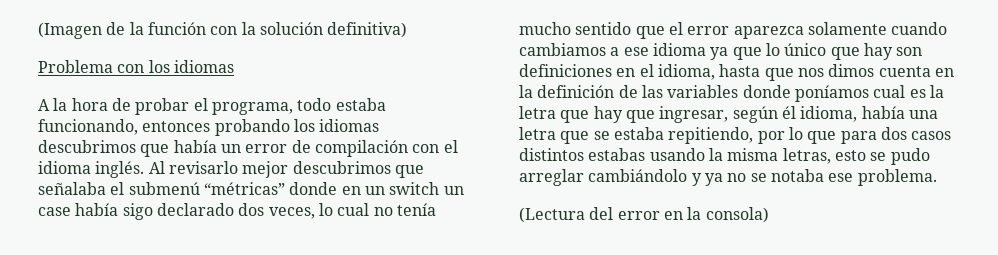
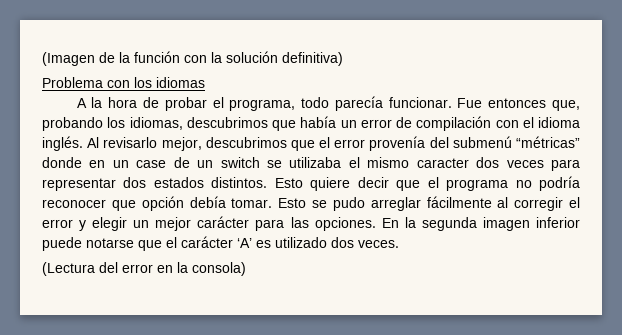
[335,98,386,111] [38,119,211,135] estaba funcionando, entonces -> [334,96,580,111] parecía funcionar. Fue entonces que,
[319,119,380,132] idiomas -> [129,117,183,130] idiomas,
[242,161,424,178] [38,182,125,195] mejor descubrimos que señalaba el -> [161,136,449,151] mejor, descubrimos que el error provenía del
[389,182,464,195] [38,203,436,220] [519,22,948,39] [519,43,923,60] [519,64,954,81] [519,85,944,102] [519,106,938,123] [519,127,952,144] [519,148,930,165] [519,169,937,186] switch un case había sigo declarado dos veces, lo cual no tenía mucho sentido que el error aparezca solamente cuando cambiamos a ese idioma ya que lo único que hay son definiciones en el idioma, hasta que nos dimos cuenta en la definición de las variables donde poníamos cual es la letra que hay que ingresar, según él idioma, había una letra que se estaba repitiendo, por lo que para dos casos distintos estabas usando la misma letras, esto se pudo arreglar cambiándolo y ya no se notaba ese problema. -> [136,157,580,171] [42,176,580,191] [42,196,580,211] [42,216,581,231] [42,236,399,251] case de un switch se utilizaba el mismo caracter dos veces para representar dos estados distintos. Esto quiere decir que el programa no podría reconocer que opción debía tomar. Esto se pudo arreglar fácilmente al corregir el error y elegir un mejor carácter para las opciones. En la segunda imagen inferior puede notarse que el carácter ‘A’ es utilizado dos veces.

